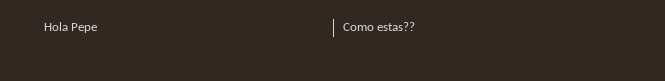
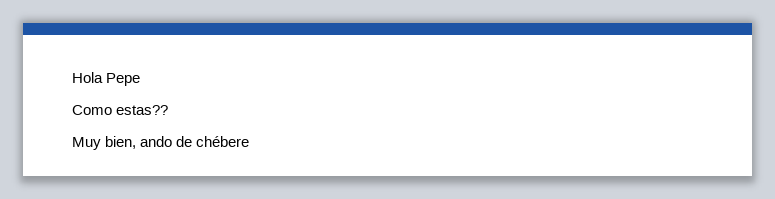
(416, 26) none -> [72,136,250,150] // Muy bien, ando de chébere

